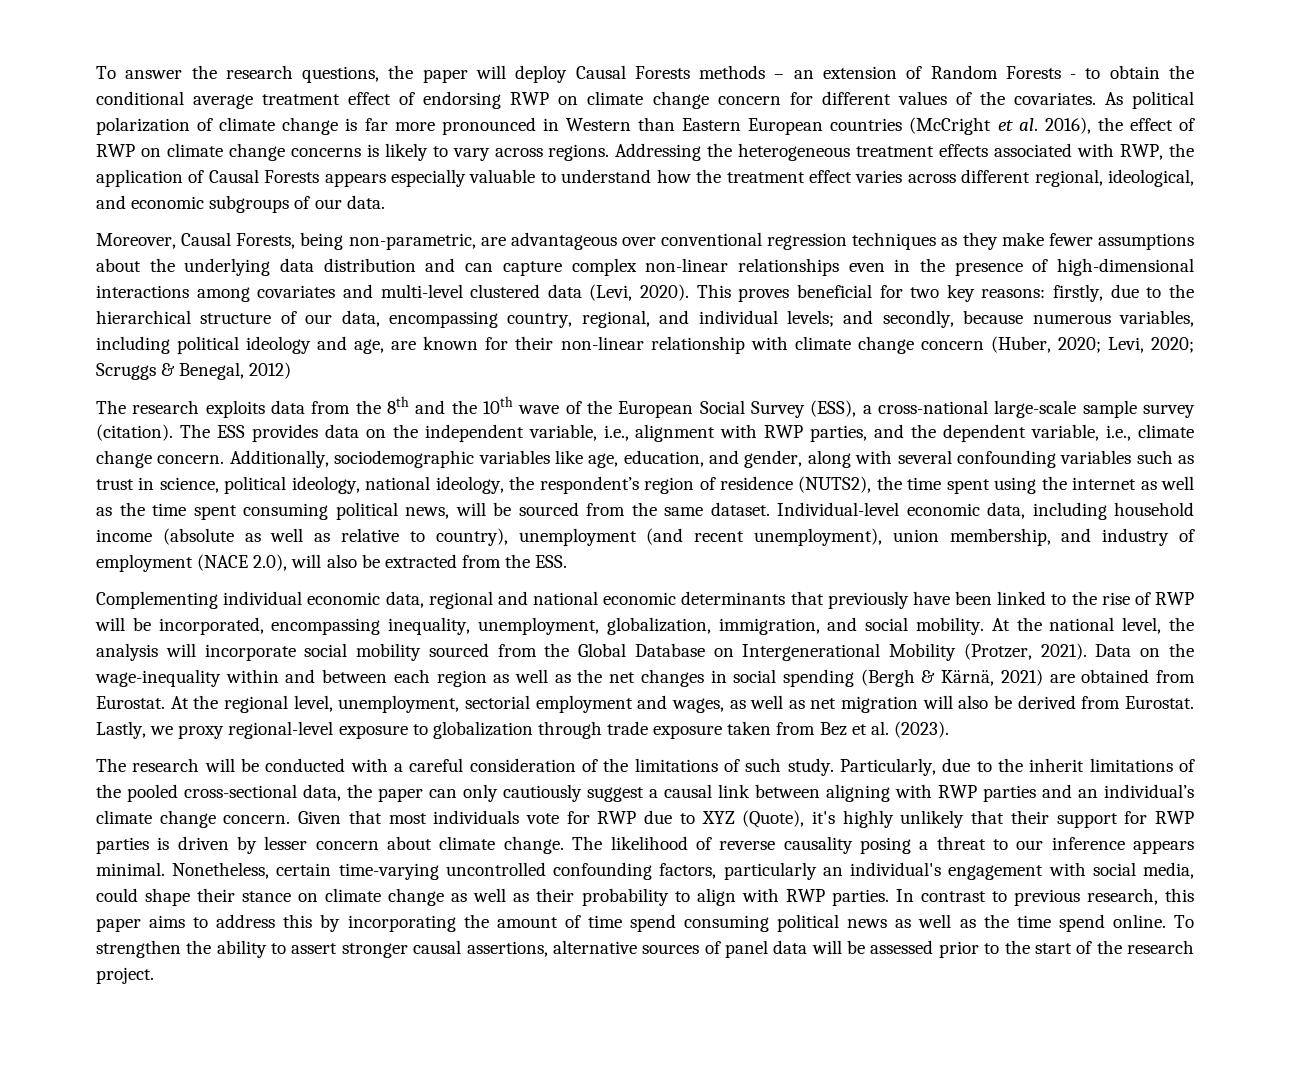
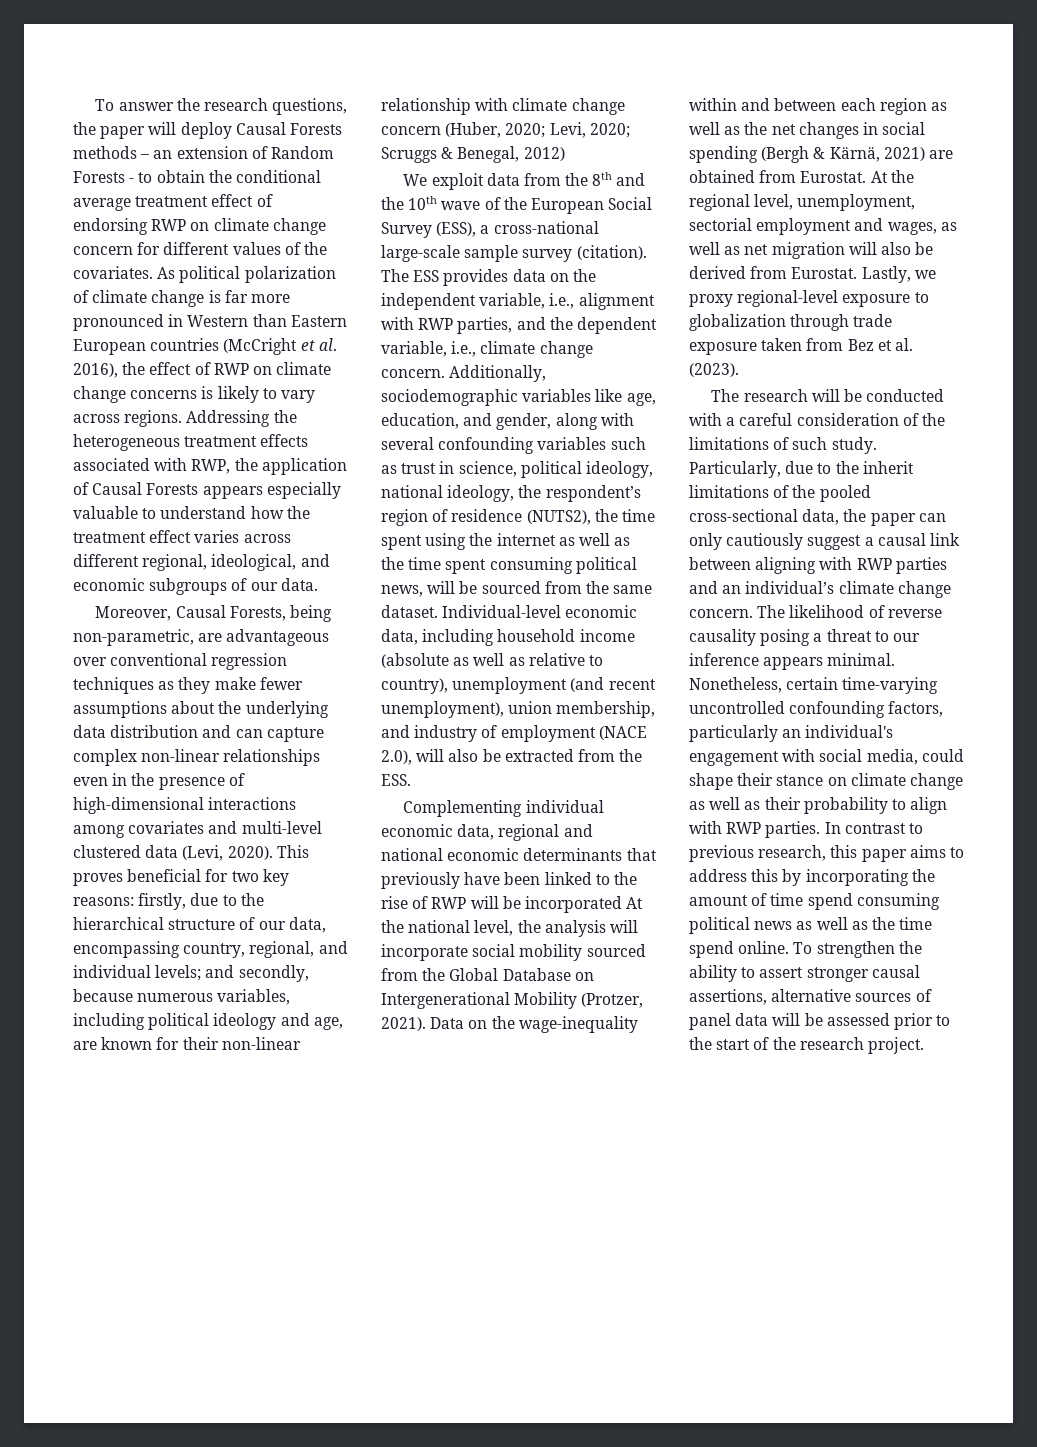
[96,400,265,418] The research exploits -> [403,173,484,190] We exploit
[158,617,984,635] incorporated, encompassing inequality, unemployment, globalization, immigration, and social mobility. -> [524,896,622,913] incorporated
[298,810,1194,828] [96,836,564,854] Given that most individuals vote for RWP due to XYZ (Quote), it's highly unlikely that their support for RWP parties is driven by lesser concern about climate change. -> (753, 613) none

